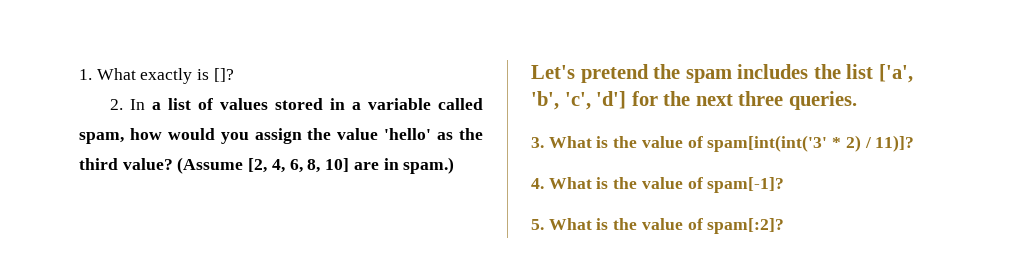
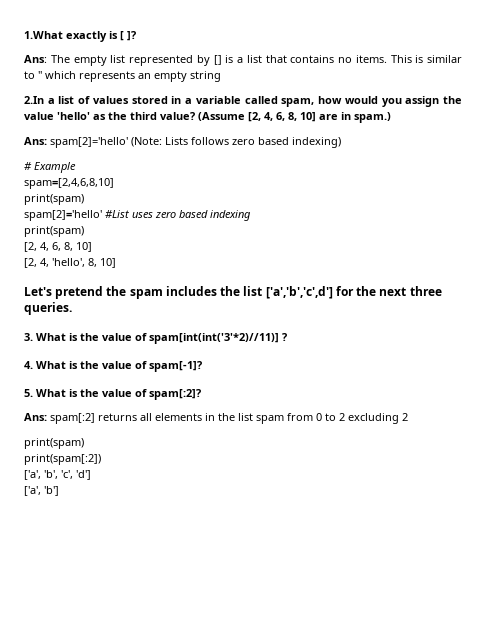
[79,68,234,84] [109,99,145,110] 1. What exactly is []? // 2. In -> [24,31,136,42] [24,55,462,66] [24,71,221,82] [24,96,44,104] 1.What exactly is [ ]? // Ans: The empty list represented by [] is a list that contains no items. This is similar to '' which represents an empty string // 2.In
(455, 165) none -> [24,137,341,148] [24,162,76,173] [24,178,114,189] [24,194,84,205] [24,210,251,221] [24,226,84,237] [24,242,92,252] [24,258,116,268] // Ans: spam[2]='hello' (Note: Lists follows zero based indexing) // # Example // spam=[2,4,6,8,10] // print(spam) // spam[2]='hello' #List uses zero based indexing // print(spam) // [2, 4, 6, 8, 10] // [2, 4, 'hello', 8, 10]
[878,64,913,83] [531,91,627,110] ['a', 'b', 'c', 'd'] -> [265,286,333,299] ['a','b','c',d']
[707,135,915,152] spam[int(int('3' * 2) / 11)]? -> [149,333,287,344] spam[int(int('3'*2)//11)] ?
(785, 226) none -> [24,413,408,424] [24,438,84,449] [24,454,101,465] [24,470,91,480] [24,486,59,496] // Ans: spam[:2] returns all elements in the list spam from 0 to 2 excluding 2 // print(spam) // print(spam[:2]) // ['a', 'b', 'c', 'd'] // ['a', 'b']

